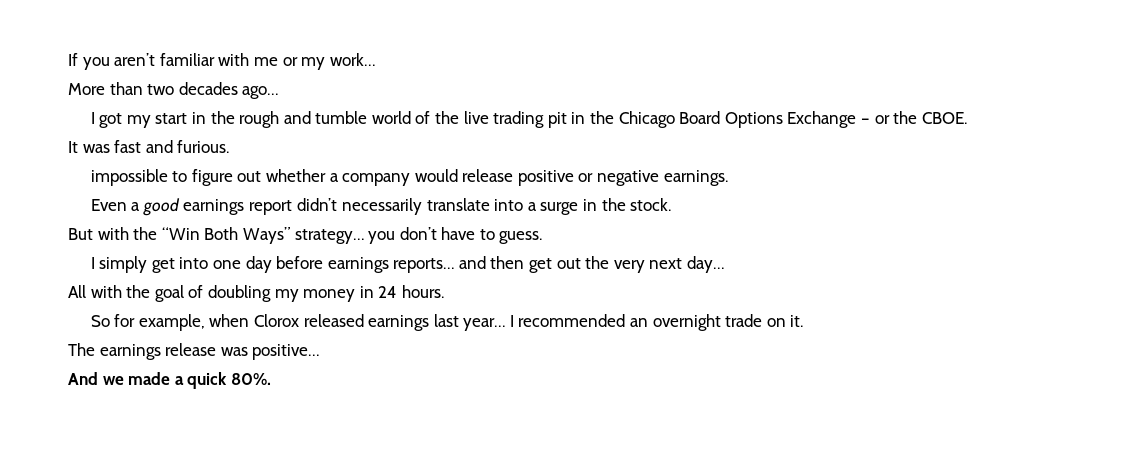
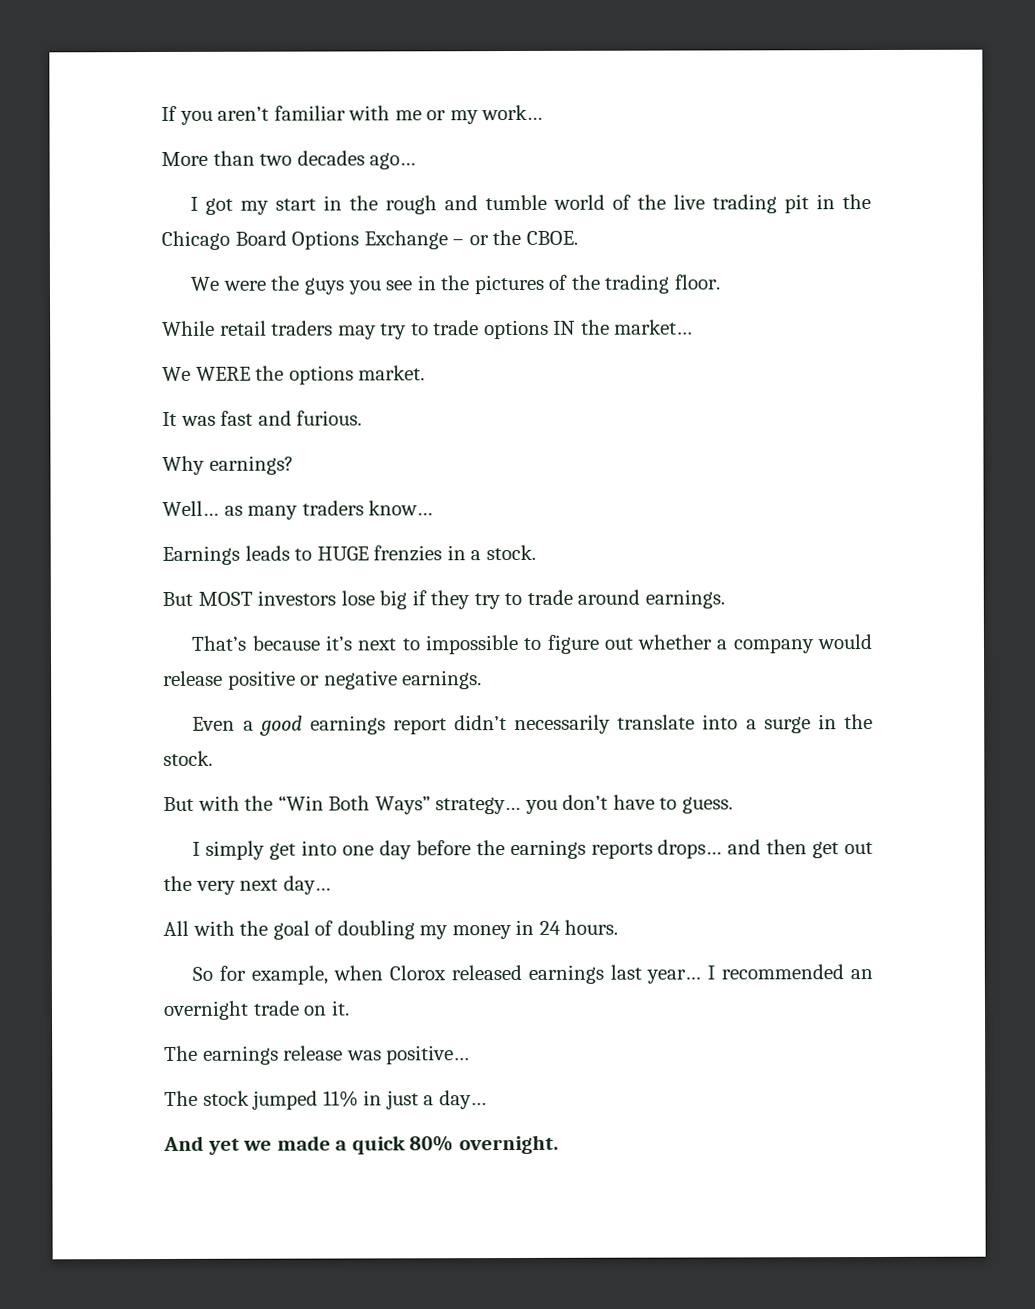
(967, 118) none -> [190,274,720,295] [162,319,694,340] [162,365,426,385] // We were the guys you see in the pictures of the trading floor. // While retail traders may try to trade options IN the market… // We WERE the options market.
(230, 146) none -> [162,455,294,475] [162,500,434,520] [162,544,536,565] [162,589,725,610] [191,635,420,651] Why earnings? // Well… as many traders know… // Earnings leads to HUGE frenzies in a stock. // But MOST investors lose big if they try to trade around earnings. // That’s because it’s next to
[327,257,455,273] earnings reports… -> [475,839,723,860] the earnings reports drops…
(320, 352) none -> [164,1090,487,1110] // The stock jumped 11% in just a day…
(98, 378) none -> [207,1138,240,1155] yet
[230,373,271,385] 80%. -> [409,1134,559,1155] 80% overnight.

